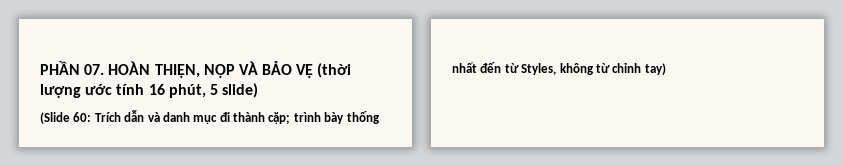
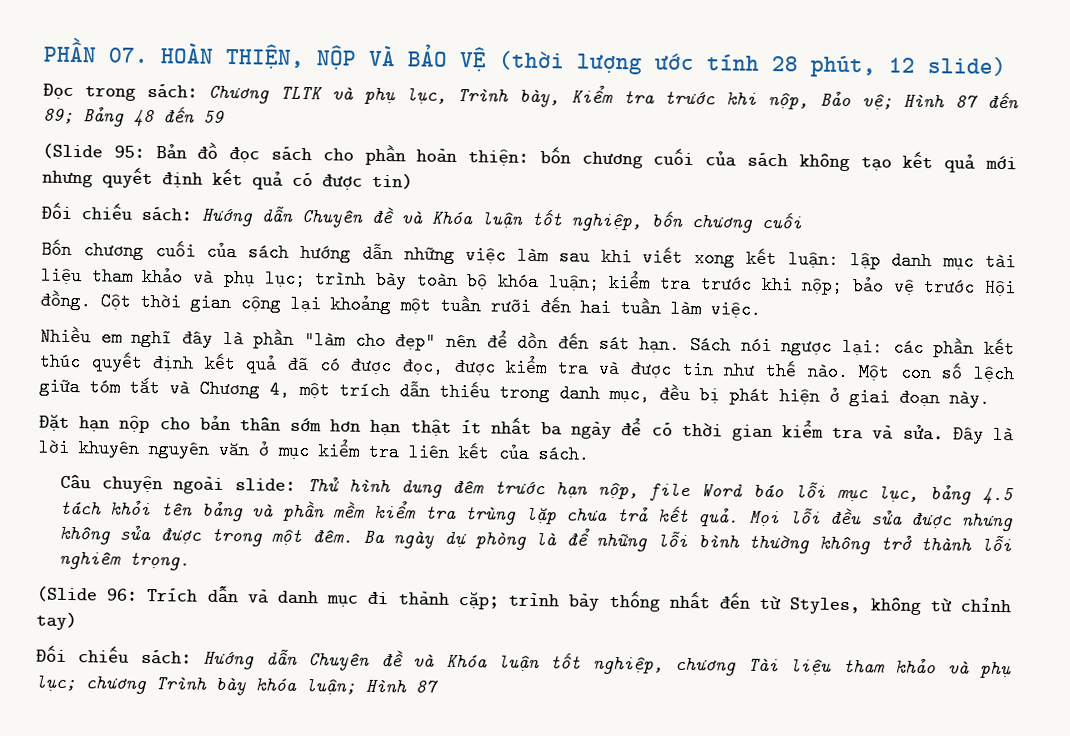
[148,83,259,98] [40,112,92,124] 16 phút, 5 slide) // (Slide 60: -> [771,55,1007,78] [43,83,1019,110] [43,106,225,128] [42,142,1017,173] [42,167,413,190] [41,202,803,233] [41,238,1016,272] [41,266,1017,298] [40,289,761,319] [40,325,1015,359] [39,351,1015,384] [39,376,990,408] [39,414,1014,445] [38,438,590,464] [59,473,1015,506] [59,500,1015,532] [58,525,1012,555] [58,551,190,571] [36,585,139,603] 28 phút, 12 slide) // Đọc trong sách: Chương TLTK và phụ lục, Trình bày, Kiểm tra trước khi nộp, Bảo vệ; Hình 87 đến 89; Bảng 48 đến 59 // (Slide 95: Bản đồ đọc sách cho phần hoàn thiện: bốn chương cuối của sách không tạo kết quả mới nhưng quyết định kết quả có được tin) // Đối chiếu sách: Hướng dẫn Chuyên đề và Khóa luận tốt nghiệp, bốn chương cuối // Bốn chương cuối của sách hướng dẫn những việc làm sau khi viết xong kết luận: lập danh mục tài liệu tham khảo và phụ lục; trình bày toàn bộ khóa luận; kiểm tra trước khi nộp; bảo vệ trước Hội đồng. Cột thời gian cộng lại khoảng một tuần rưỡi đến hai tuần làm việc. // Nhiều em nghĩ đây là phần "làm cho đẹp" nên để dồn đến sát hạn. Sách nói ngược lại: các phần kết thúc quyết định kết quả đã có được đọc, được kiểm tra và được tin như thế nào. Một con số lệch giữa tóm tắt và Chương 4, một trích dẫn thiếu trong danh mục, đều bị phát hiện ở giai đoạn này. // Đặt hạn nộp cho bản thân sớm hơn hạn thật ít nhất ba ngày để có thời gian kiểm tra và sửa. Đây là lời khuyên nguyên văn ở mục kiểm tra liên kết của sách. // Câu chuyện ngoài slide: Thử hình dung đêm trước hạn nộp, file Word báo lỗi mục lục, bảng 4.5 tách khỏi tên bảng và phần mềm kiểm tra trùng lặp chưa trả kết quả. Mọi lỗi đều sửa được nhưng không sửa được trong một đêm. Ba ngày dự phòng là để những lỗi bình thường không trở thành lỗi nghiêm trọng. // (Slide 96:
(666, 69) none -> [36,645,1013,679] [35,674,438,696] // Đối chiếu sách: Hướng dẫn Chuyên đề và Khóa luận tốt nghiệp, chương Tài liệu tham khảo và phụ lục; chương Trình bày khóa luận; Hình 87

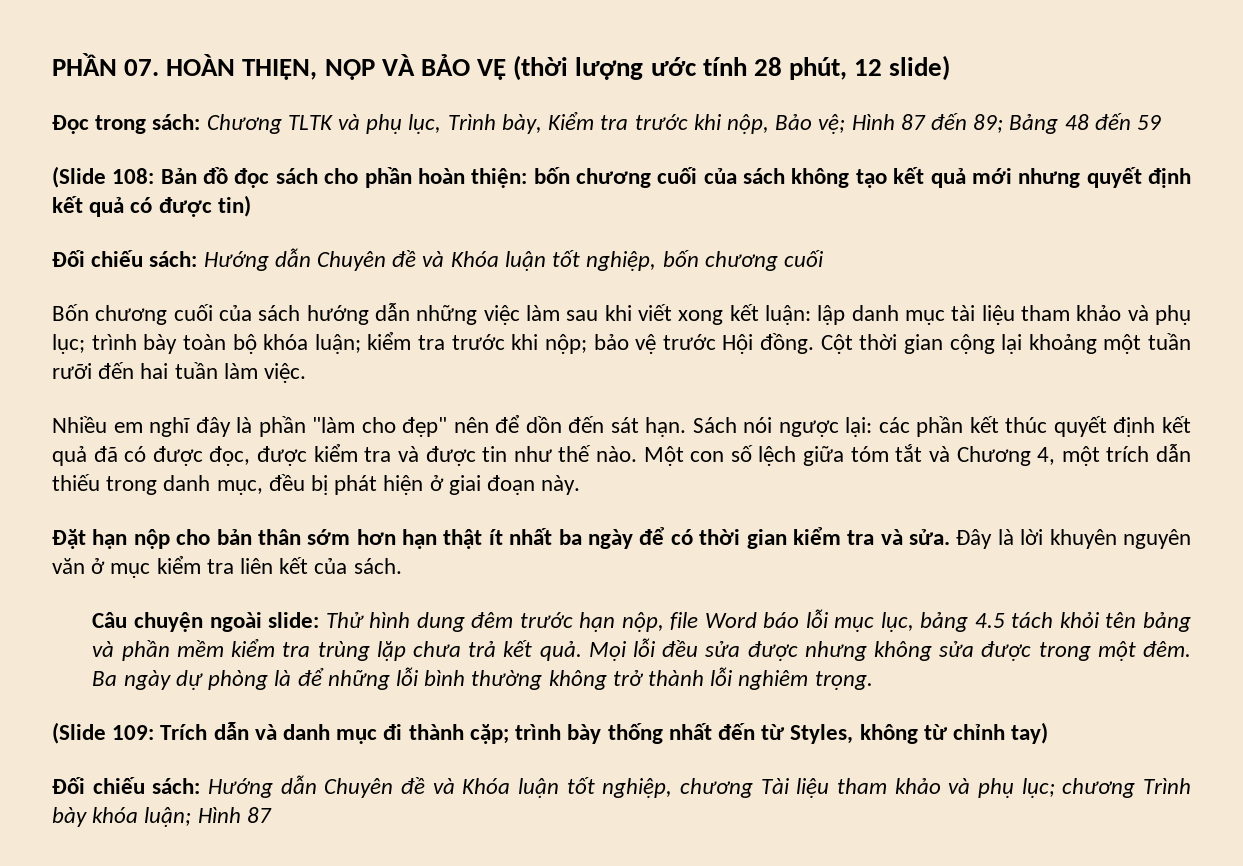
[113,145,145,158] 95: -> [112,168,155,184] 108:
[106,588,139,601] 96: -> [112,725,155,740] 109:

